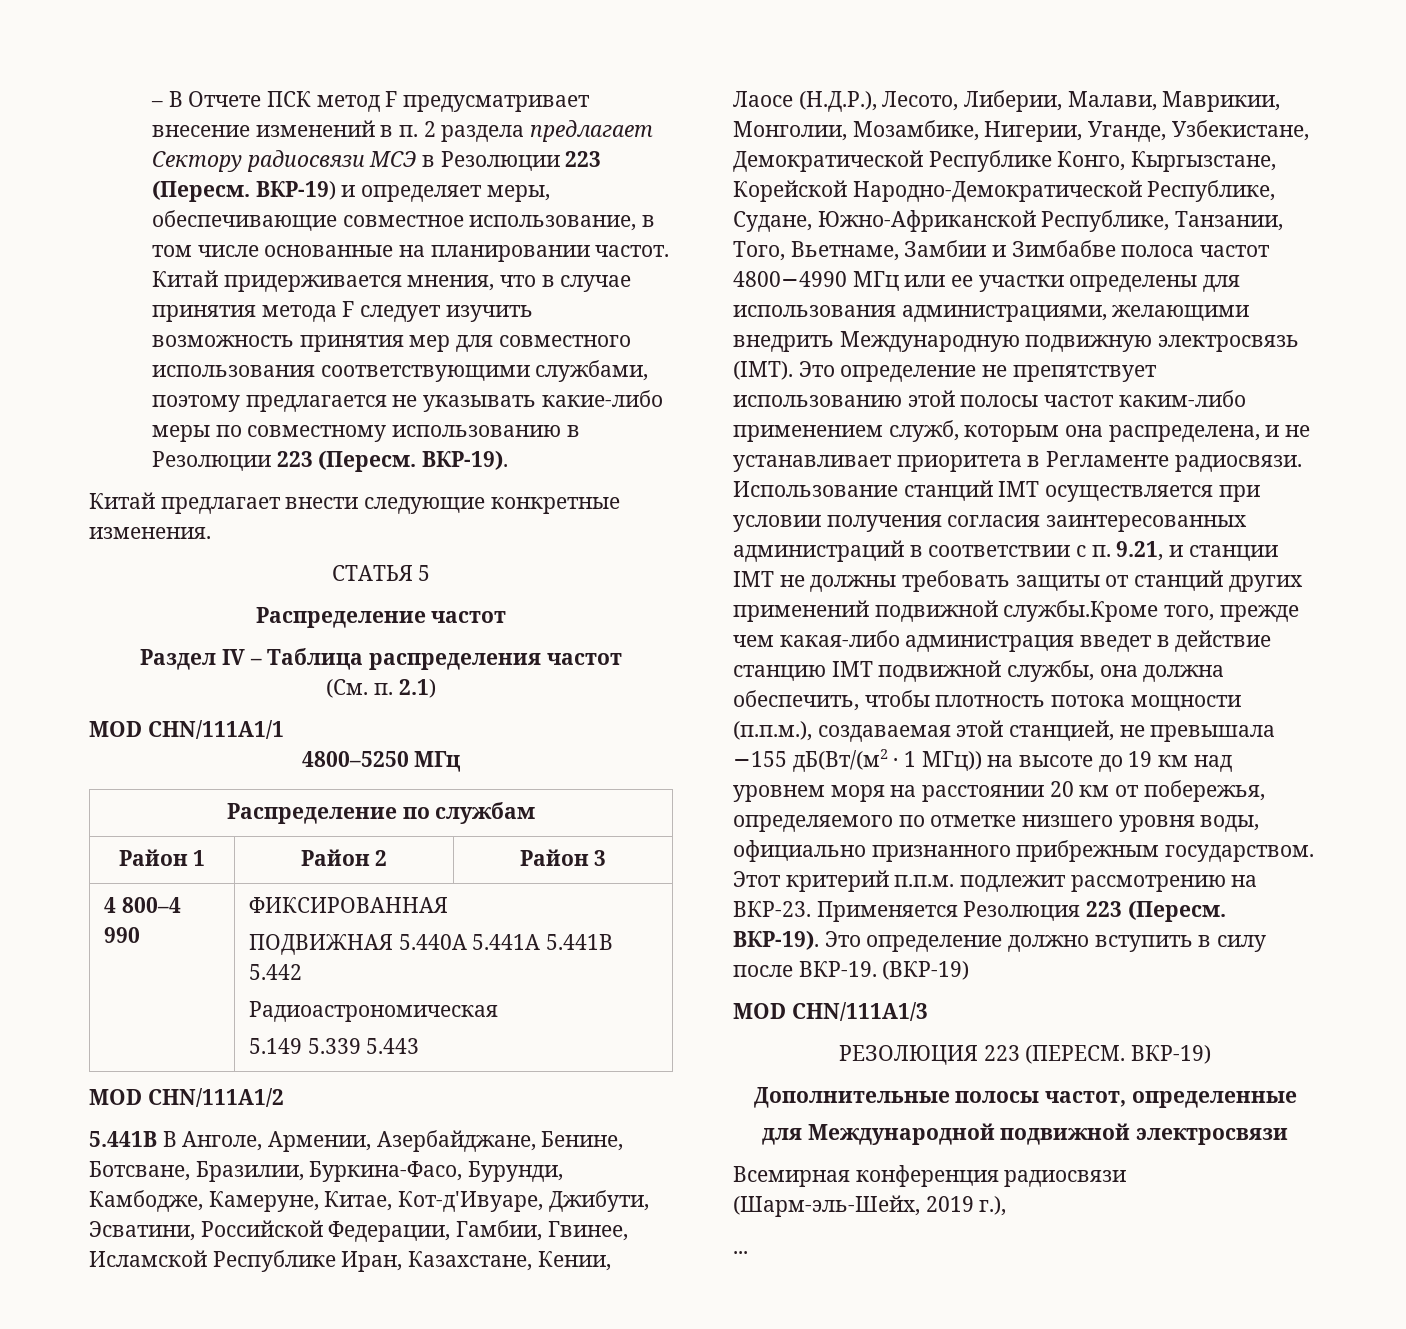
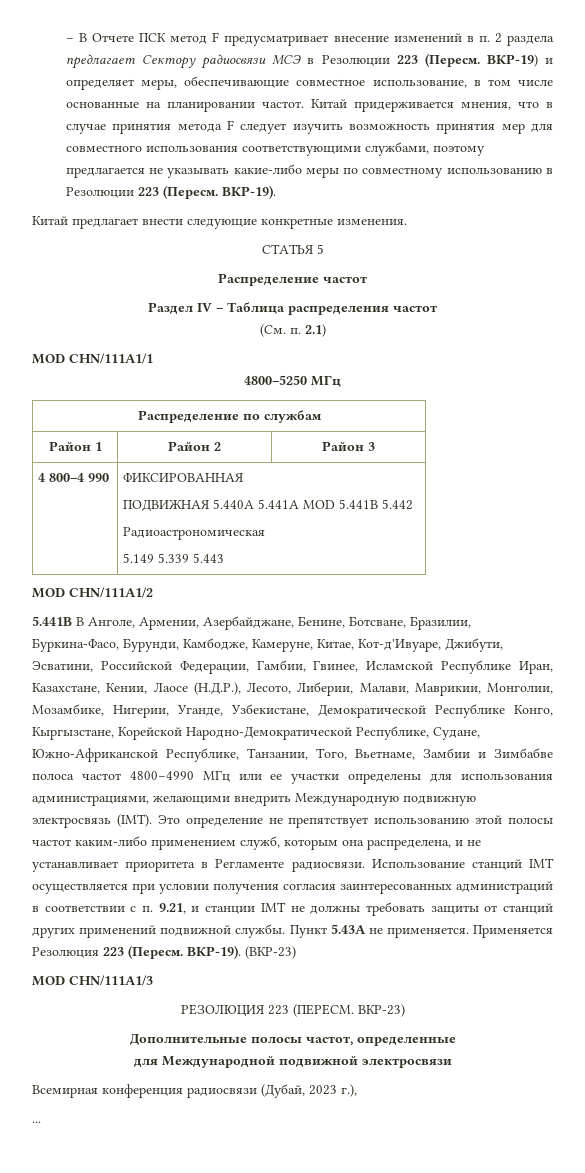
(541, 942) none -> [302,500,335,509] MOD
[1003,600,1299,622] [733,630,1272,652] [733,660,1225,682] [733,690,1241,711] [733,720,1276,742] [733,749,1232,772] [733,780,1265,802] [733,815,1260,832] [733,840,1315,862] [733,870,1258,892] [733,901,811,917] службы.Кроме того, прежде чем какая-либо администрация введет в действие станцию IMT подвижной службы, она должна обеспечить, чтобы плотность потока мощности (п.п.м.), создаваемая этой станцией, не превышала −155 дБ(Вт/(м2 · 1 МГц)) на высоте до 19 км над уровнем моря на расстоянии 20 км от побережья, определяемого по отметке низшего уровня воды, официально признанного прибрежным государством. Этот критерий п.п.м. подлежит рассмотрению на ВКР-23. -> [235,924,469,938] службы. Пункт 5.43A не применяется.
[824,931,1267,952] [733,961,970,980] Это определение должно вступить в силу после ВКР-19. (ВКР-19) -> [245,946,296,959] (ВКР-23)
[1131,1045,1212,1064] ВКР-19) -> [357,1004,405,1017] ВКР-23)
[733,1195,974,1217] (Шарм-эль-Шейх, 2019 -> [261,1084,337,1098] (Дубай, 2023

